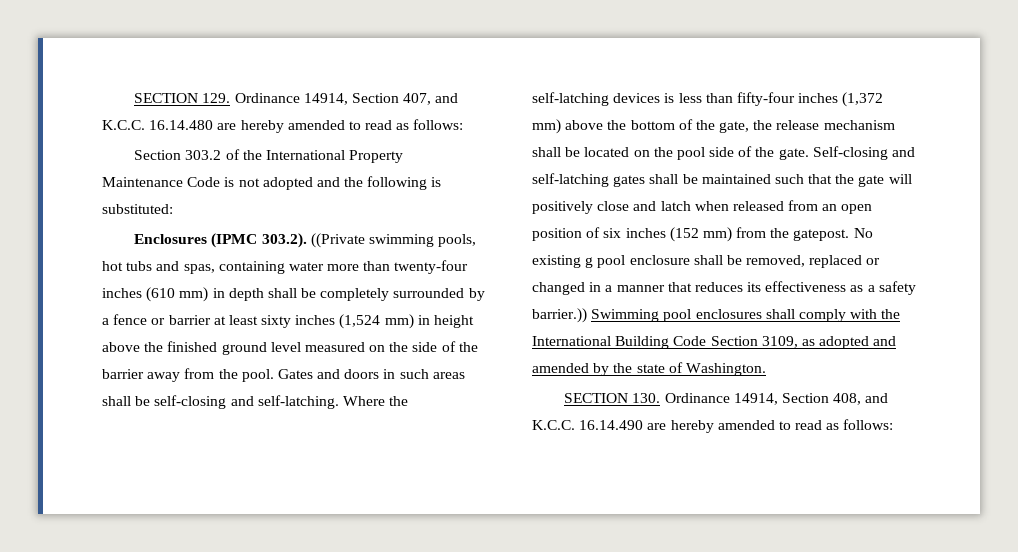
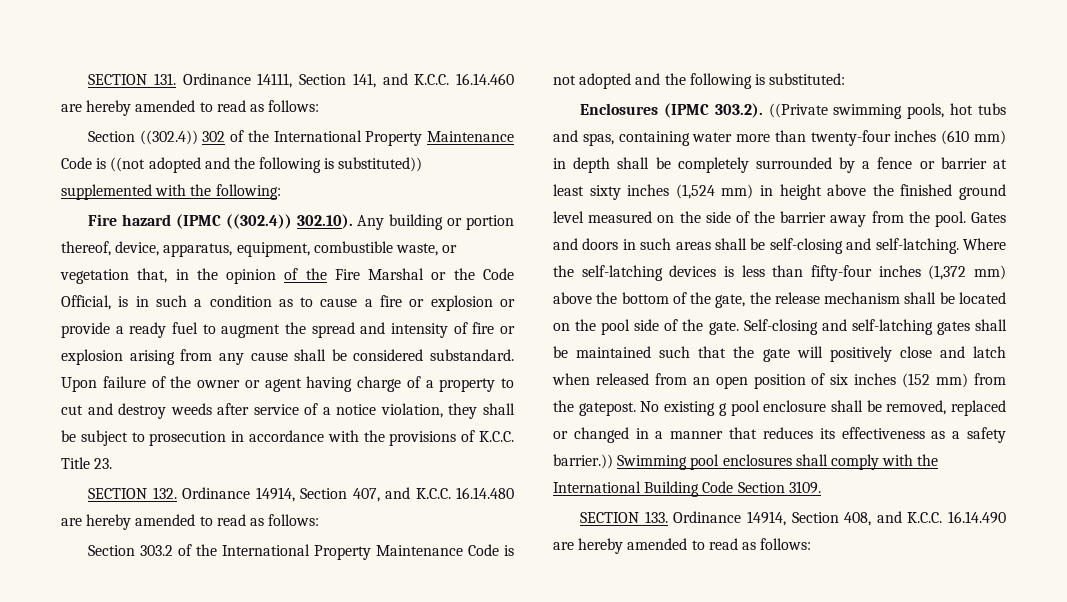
[134,93,231,103] SECTION 129. -> [88,73,514,88] [61,100,320,116] [88,130,514,146] [61,157,423,173] [61,184,281,200] [88,214,514,230] [61,241,458,257] [60,268,514,284] [61,295,515,311] [61,322,515,338] [61,349,514,365] [61,376,514,392] [61,403,515,419] [61,430,514,446] [61,457,113,469] [88,487,177,499] SECTION 131. Ordinance 14111, Section 141, and K.C.C. 16.14.460 are hereby amended to read as follows: // Section ((302.4)) 302 of the International Property Maintenance Code is ((not adopted and the following is substituted)) supplemented with the following: // Fire hazard (IPMC ((302.4)) 302.10). Any building or portion thereof, device, apparatus, equipment, combustible waste, or vegetation that, in the opinion of the Fire Marshal or the Code Official, is in such a condition as to cause a fire or explosion or provide a ready fuel to augment the spread and intensity of fire or explosion arising from any cause shall be considered substandard. Upon failure of the owner or agent having charge of a property to cut and destroy weeds after service of a notice violation, they shall be subject to prosecution in accordance with the provisions of K.C.C. Title 23. // SECTION 132.
[761,336,897,349] [532,362,766,376] [564,393,661,403] 3109, as adopted and amended by the state of Washington. // SECTION 130. -> [788,481,821,494] [580,511,668,523] 3109. // SECTION 133.

